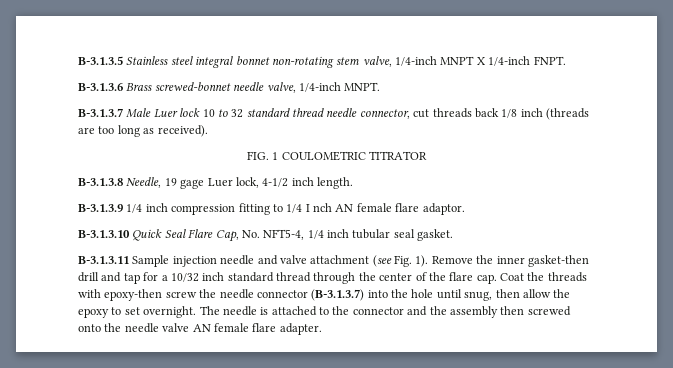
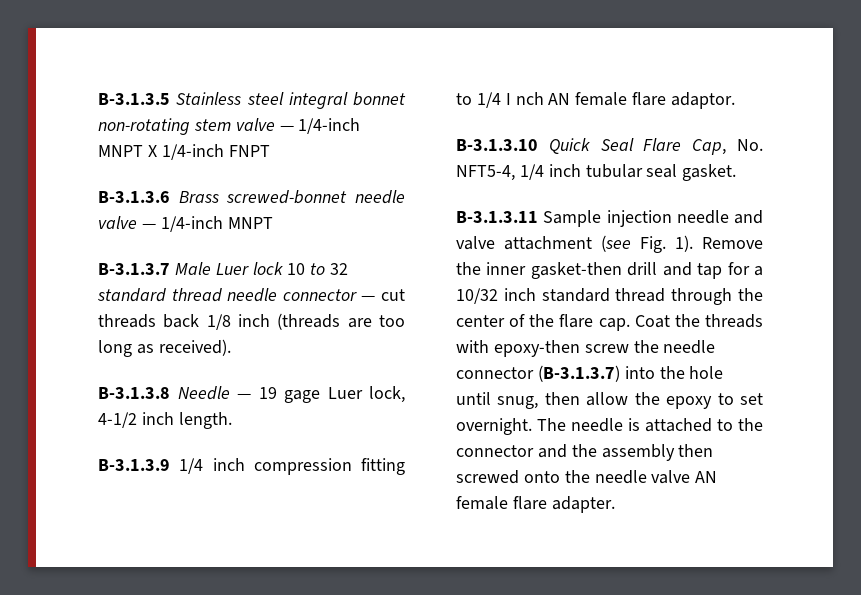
[362,56,392,67] valve, -> [235,118,294,131] valve —
[533,56,566,65] FNPT. -> [228,145,270,157] FNPT
[266,82,381,93] valve, 1/4-inch MNPT. -> [98,216,273,232] valve — 1/4-inch MNPT
[359,109,410,119] connector, -> [282,289,376,301] connector —
[246,151,428,161] // FIG. 1 COULOMETRIC TITRATOR -> (231, 347) none
[126,177,162,188] Needle, -> [177,386,251,400] Needle —

